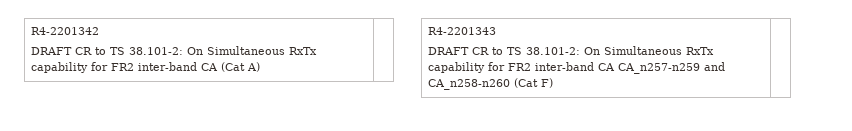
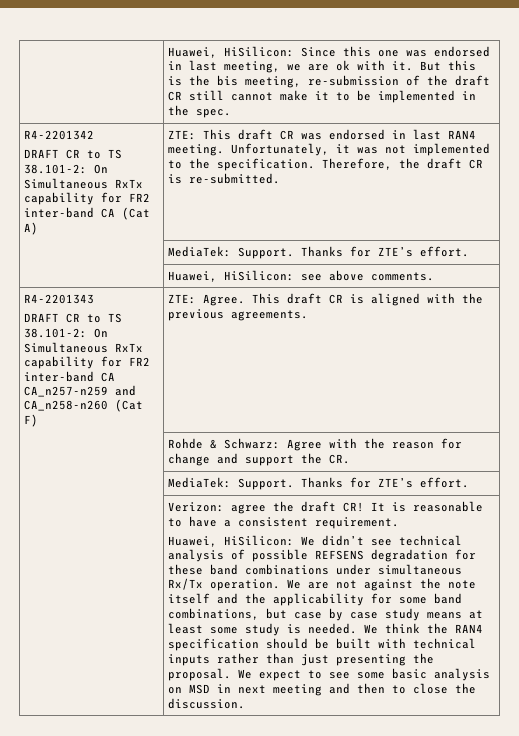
(31, 31) none -> [168,46,491,58] [168,60,477,73] [168,75,491,88] [168,90,477,103] [168,105,232,118] | Huawei, HiSilicon: Since this one was endorsed in last meeting, we are ok with it. But this is the bis meeting, re-submission of the draft CR still cannot make it to be implemented in the spec. //
(261, 67) none -> [168,129,477,140] [168,143,491,156] [168,158,484,171] [168,173,281,184] [168,246,470,259] [168,270,435,282] ZTE: This draft CR was endorsed in last RAN4 meeting. Unfortunately, it was not implemented to the specification. Therefore, the draft CR is re-submitted. // | MediaTek: Support. Thanks for ZTE’s effort. // | Huawei, HiSilicon: see above comments.
(554, 83) none -> [168,293,484,306] [168,309,309,321] [168,438,463,451] [168,453,351,466] [168,477,470,490] [168,501,484,514] [168,516,400,529] [168,535,463,547] [168,549,477,562] [168,564,463,575] [168,578,477,591] [168,593,463,606] [168,608,484,621] [168,623,484,636] [168,638,477,651] [168,653,435,666] [168,668,491,681] [168,683,477,696] [168,698,246,709] ZTE: Agree. This draft CR is aligned with the previous agreements. // | Rohde & Schwarz: Agree with the reason for change and support the CR. // | MediaTek: Support. Thanks for ZTE’s effort. // | Verizon: agree the draft CR! It is reasonable to have a consistent requirement. // Huawei, HiSilicon: We didn’t see technical analysis of possible REFSENS degradation for these band combinations under simultaneous Rx/Tx operation. We are not against the note itself and the applicability for some band combinations, but case by case study means at least some study is needed. We think the RAN4 specification should be built with technical inputs rather than just presenting the proposal. We expect to see some basic analysis on MSD in next meeting and then to close the discussion.

